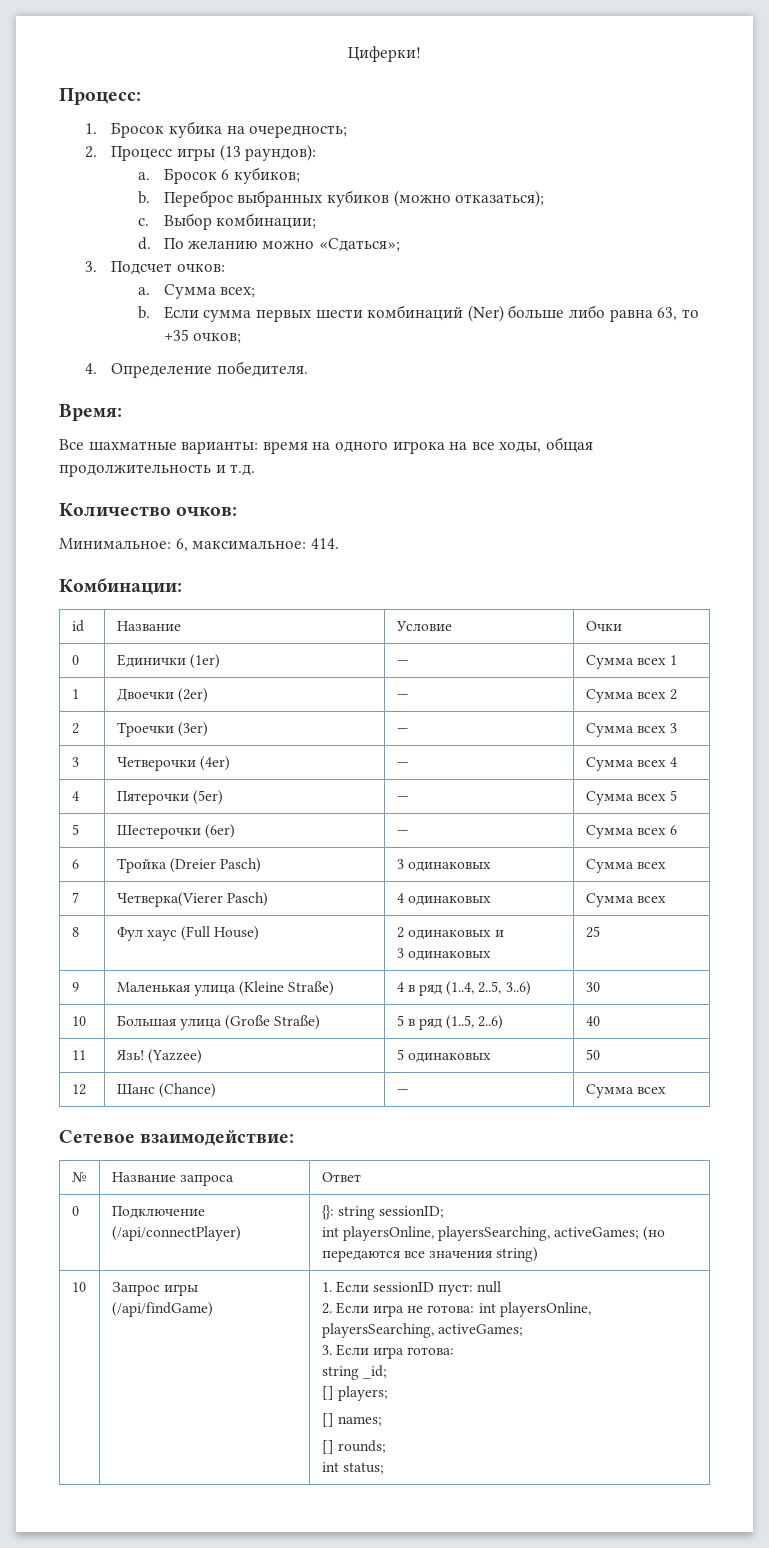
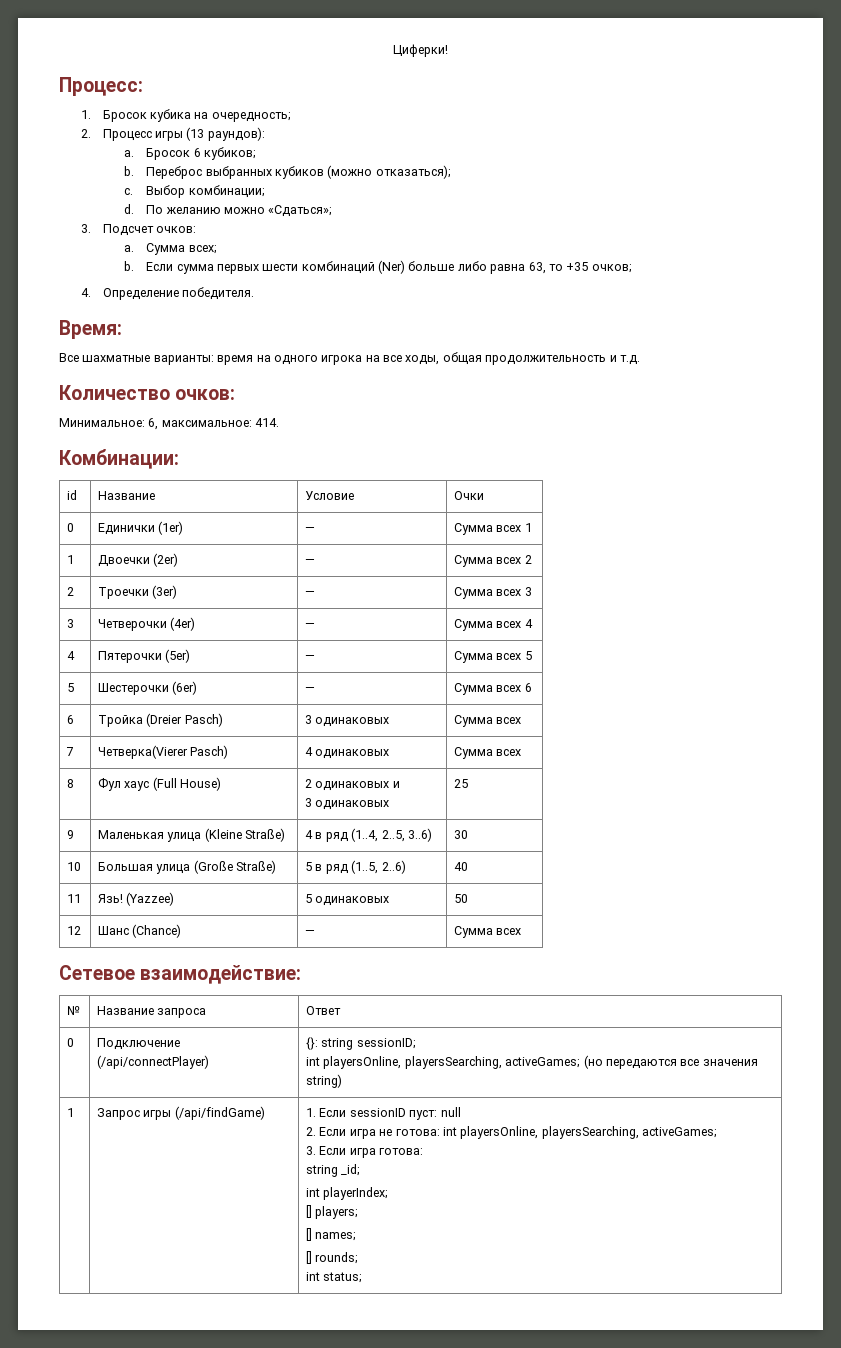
[71,1282,86,1292] 10 -> [67,1108,75,1117] 1
(387, 1372) none -> [306,1187,389,1200] // int playerIndex;

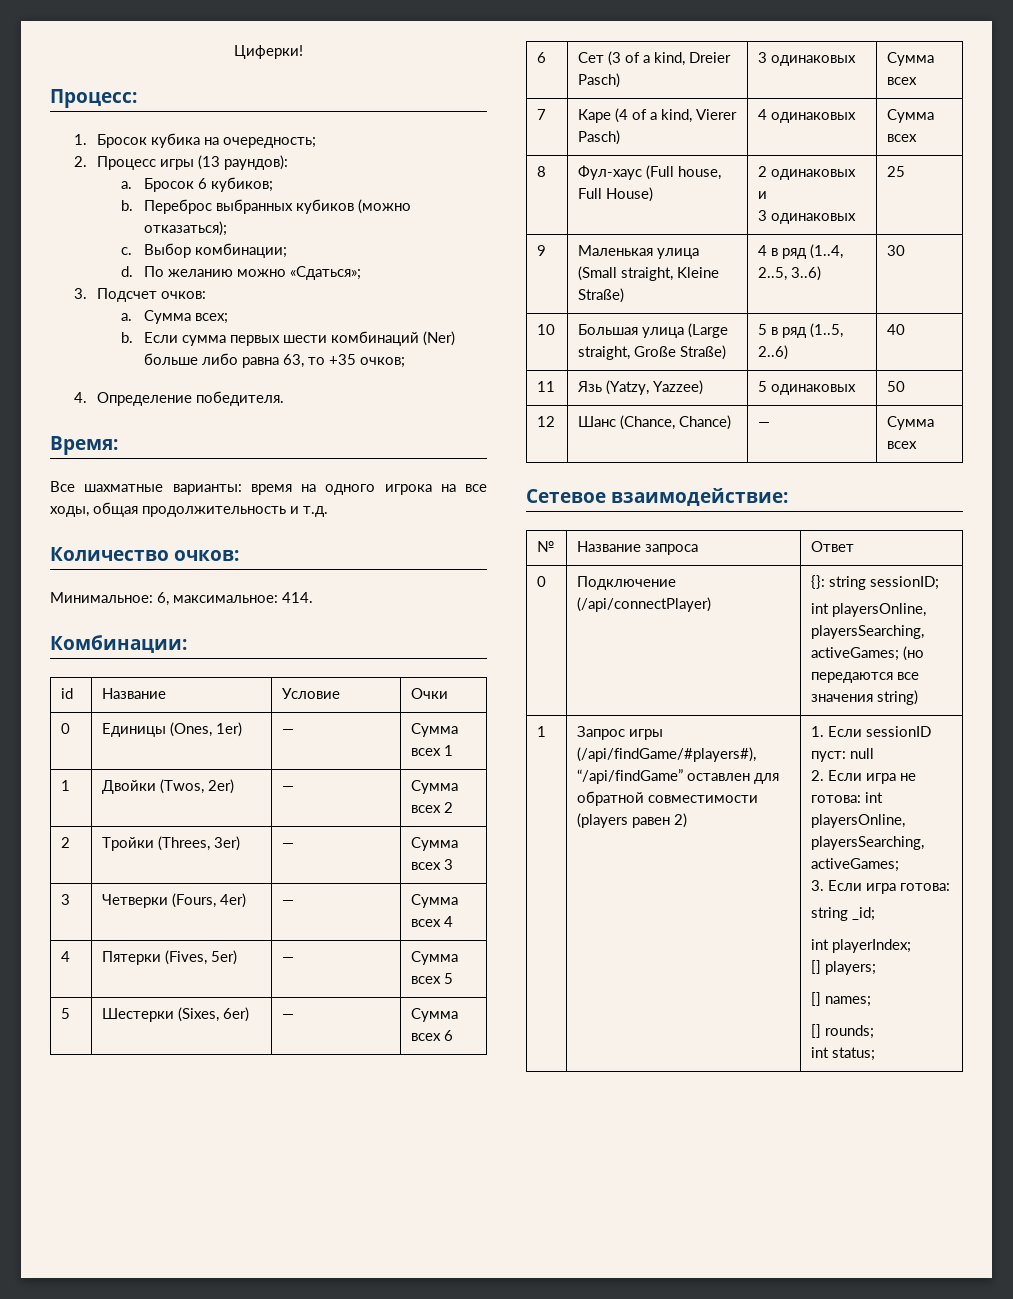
[98,521,184,535] Единички (1er) -> [102,722,243,737] Единицы (Ones, 1er)
[98,553,179,567] Двоечки (2er) -> [102,779,235,794] Двойки (Twos, 2er)
[98,585,178,599] Троечки (3er) -> [102,836,241,851] Тройки (Threes, 3er)
[98,617,196,631] Четверочки (4er) -> [102,893,247,908] Четверки (Fours, 4er)
[98,649,191,663] Пятерочки (5er) -> [102,950,238,965] Пятерки (Fives, 5er)
[98,681,198,695] Шестерочки (6er) -> [102,1007,250,1022] Шестерки (Sixes, 6er)
[98,713,183,727] Тройка (Dreier -> [578,51,732,66] Сет (3 of a kind, Dreier
[98,745,189,759] Четверка(Vierer -> [578,108,738,123] Каре (4 of a kind, Vierer
[98,777,177,791] Фул хаус (Full -> [578,165,722,180] [578,188,603,199] Фул-хаус (Full house, Full
[204,828,242,842] (Kleine -> [578,266,720,281] (Small straight, Kleine
[193,860,233,874] (Große -> [688,323,729,338] [578,346,677,360] (Large straight, Große
[98,892,175,906] Язь! (Yazzee) -> [577,380,704,395] Язь (Yatzy, Yazzee)
[132,924,182,938] (Chance) -> [620,415,732,430] (Chance, Chance)
[174,1106,265,1120] (/api/findGame) -> [577,747,757,762] [577,769,780,784] [577,791,759,806] [577,813,688,828] (/api/findGame/#players#), “/api/findGame” оставлен для обратной совместимости (players равен 2)

